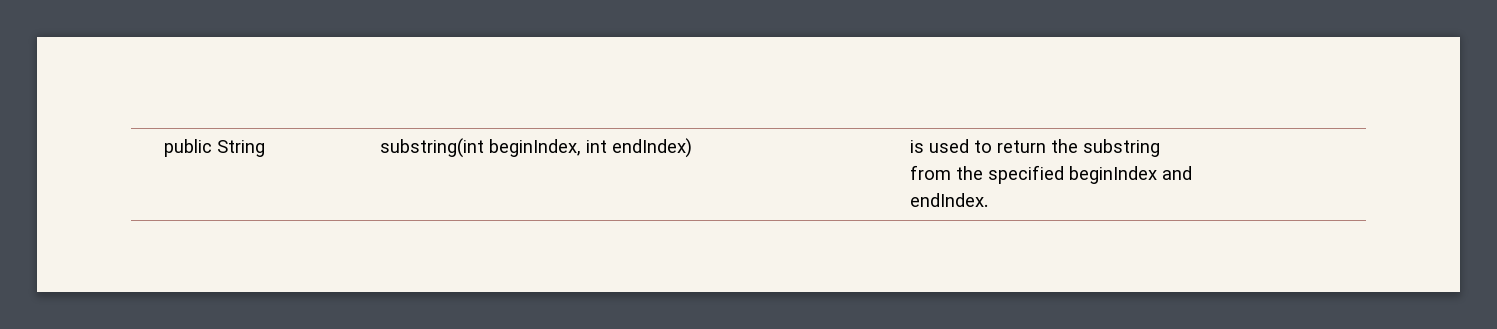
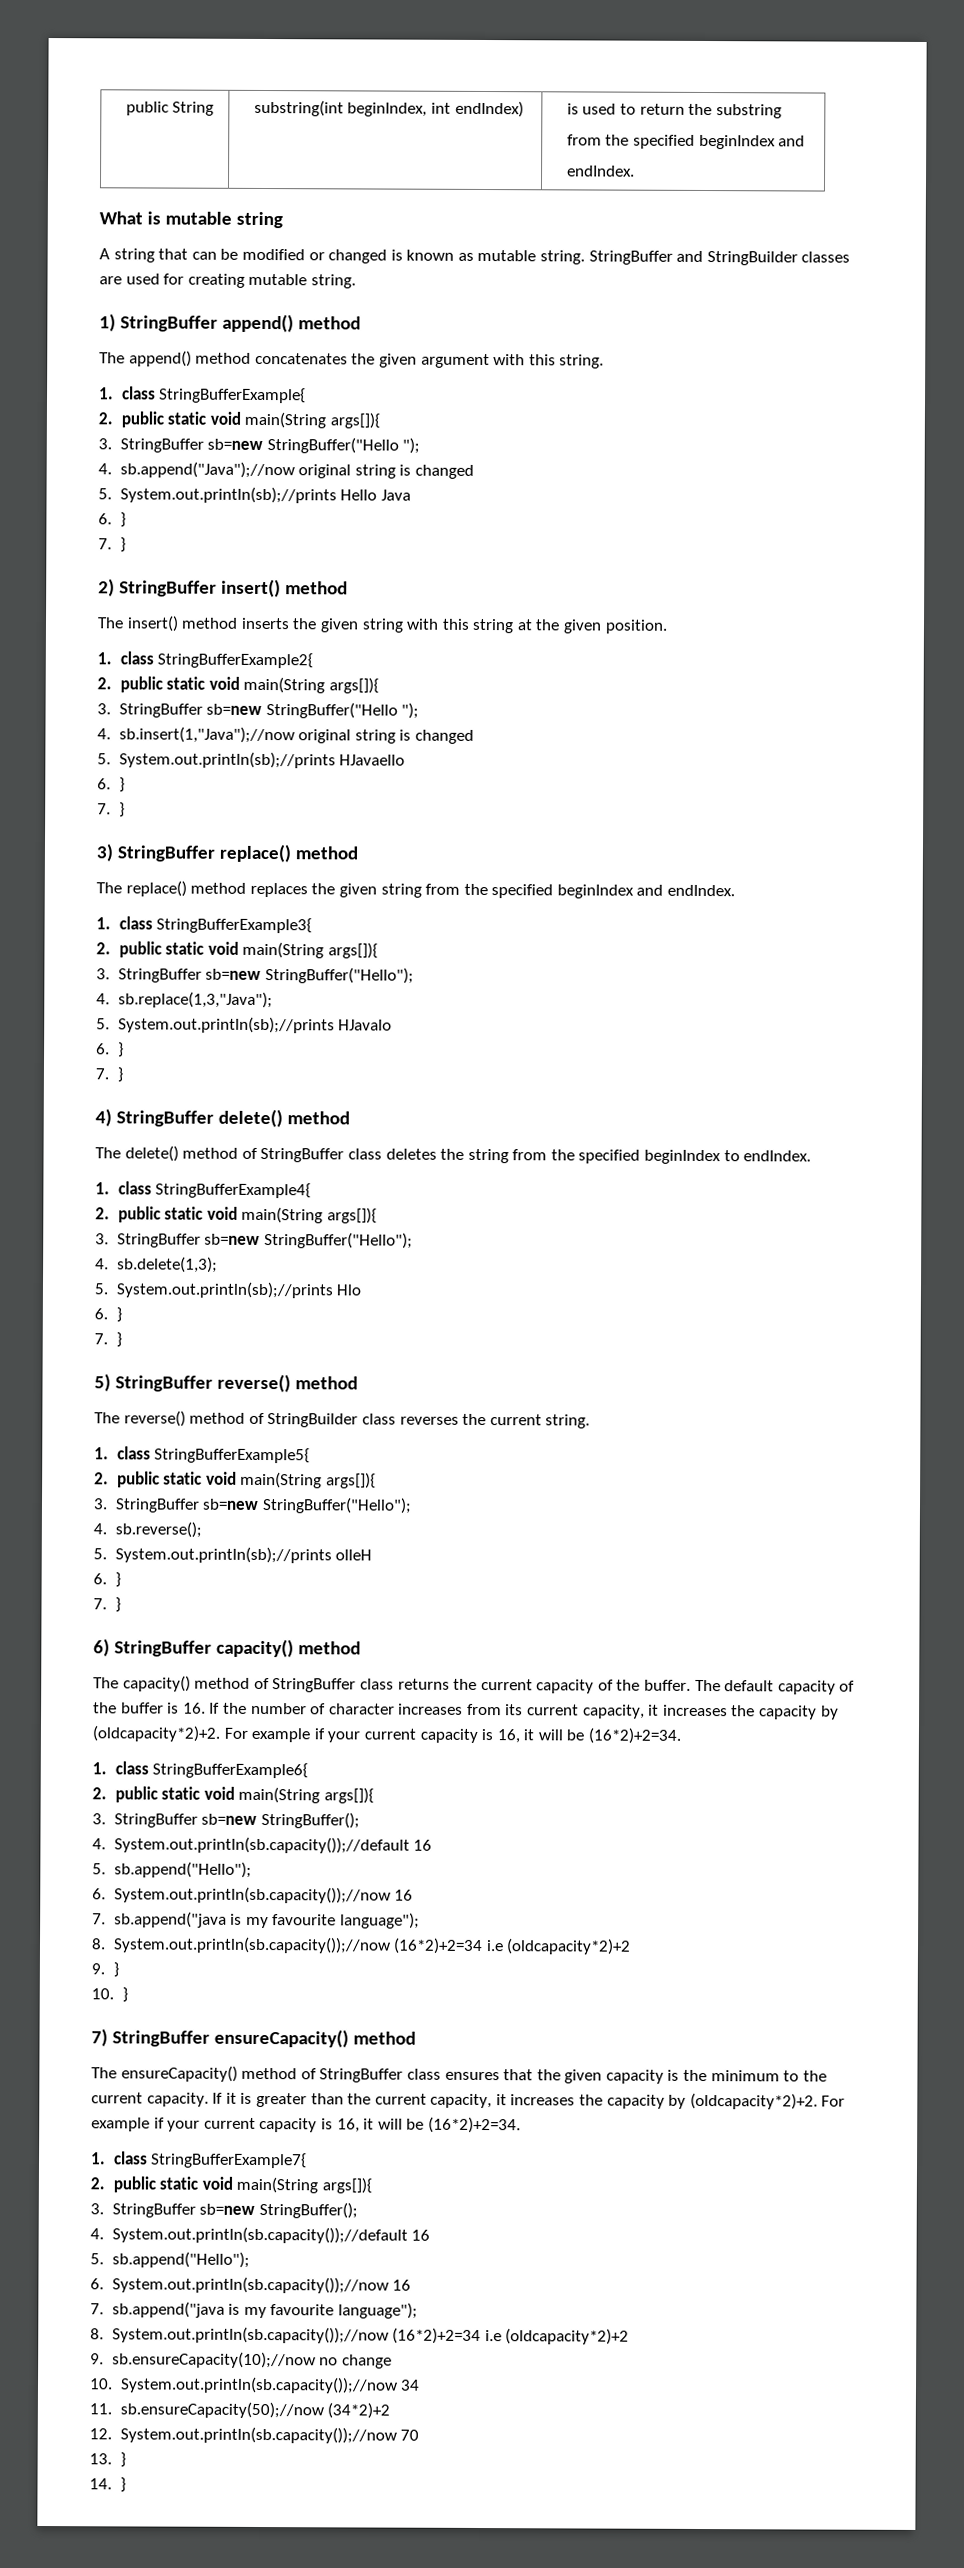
(988, 200) none -> [99,211,283,229] [99,248,851,266] [99,273,356,289] [99,313,361,333] [99,350,605,369] [99,386,307,404] [98,411,380,429] [98,437,421,454] [98,461,474,479] [98,486,411,504] [98,512,126,528] [98,537,126,553] [98,578,348,598] [97,615,668,634] [97,651,314,669] [97,676,379,694] [97,702,420,719] [97,726,474,744] [97,751,406,769] [97,777,125,793] [97,802,125,818] [96,843,358,863] [96,880,736,899] [96,916,313,934] [96,941,378,959] [96,967,414,984] [96,991,273,1009] [96,1016,393,1034] [96,1042,124,1058] [95,1067,123,1083] [95,1108,350,1128] [95,1145,812,1165] [95,1181,312,1199] [95,1206,377,1224] [95,1232,413,1249] [95,1256,218,1273] [94,1281,362,1299] [94,1307,122,1323] [94,1332,122,1348] [94,1373,358,1393] [94,1410,591,1429] [94,1446,311,1464] [94,1471,376,1489] [93,1497,412,1514] [93,1521,202,1538] [93,1546,373,1564] [93,1572,121,1588] [93,1597,121,1613] [93,1638,361,1658] [93,1675,856,1695] [93,1702,839,1720] [92,1725,682,1744] [92,1761,309,1779] [92,1786,374,1804] [92,1812,360,1829] [92,1836,433,1854] [92,1861,252,1878] [92,1886,414,1904] [92,1911,420,1929] [91,1936,632,1955] [91,1962,119,1978] [91,1987,128,2003] [91,2028,416,2048] [91,2065,827,2084] [91,2092,846,2110] [91,2116,521,2134] [91,2151,308,2169] [90,2176,372,2194] [90,2201,358,2219] [90,2226,431,2244] [90,2251,250,2268] [90,2276,412,2294] [90,2301,418,2319] [90,2326,630,2345] [90,2351,392,2369] [89,2376,421,2394] [89,2401,391,2419] [89,2426,420,2444] [89,2452,126,2468] [89,2477,126,2493] // What is mutable string // A string that can be modified or changed is known as mutable string. StringBuffer and StringBuilder classes are used for creating mutable string. // 1) StringBuffer append() method // The append() method concatenates the given argument with this string. // 1. class StringBufferExample{ // 2. public static void main(String args[]){ // 3. StringBuffer sb=new StringBuffer("Hello "); // 4. sb.append("Java");//now original string is changed // 5. System.out.println(sb);//prints Hello Java // 6. } // 7. } // 2) StringBuffer insert() method // The insert() method inserts the given string with this string at the given position. // 1. class StringBufferExample2{ // 2. public static void main(String args[]){ // 3. StringBuffer sb=new StringBuffer("Hello "); // 4. sb.insert(1,"Java");//now original string is changed // 5. System.out.println(sb);//prints HJavaello // 6. } // 7. } // 3) StringBuffer replace() method // The replace() method replaces the given string from the specified beginIndex and endIndex. // 1. class StringBufferExample3{ // 2. public static void main(String args[]){ // 3. StringBuffer sb=new StringBuffer("Hello"); // 4. sb.replace(1,3,"Java"); // 5. System.out.println(sb);//prints HJavalo // 6. } // 7. } // 4) StringBuffer delete() method // The delete() method of StringBuffer class deletes the string from the specified beginIndex to endIndex. // 1. class StringBufferExample4{ // 2. public static void main(String args[]){ // 3. StringBuffer sb=new StringBuffer("Hello"); // 4. sb.delete(1,3); // 5. System.out.println(sb);//prints Hlo // 6. } // 7. } // 5) StringBuffer reverse() method // The reverse() method of StringBuilder class reverses the current string. // 1. class StringBufferExample5{ // 2. public static void main(String args[]){ // 3. StringBuffer sb=new StringBuffer("Hello"); // 4. sb.reverse(); // 5. System.out.println(sb);//prints olleH // 6. } // 7. } // 6) StringBuffer capacity() method // The capacity() method of StringBuffer class returns the current capacity of the buffer. The default capacity of the buffer is 16. If the number of character increases from its current capacity, it increases the capacity by (oldcapacity*2)+2. For example if your current capacity is 16, it will be (16*2)+2=34. // 1. class StringBufferExample6{ // 2. public static void main(String args[]){ // 3. StringBuffer sb=new StringBuffer(); // 4. System.out.println(sb.capacity());//default 16 // 5. sb.append("Hello"); // 6. System.out.println(sb.capacity());//now 16 // 7. sb.append("java is my favourite language"); // 8. System.out.println(sb.capacity());//now (16*2)+2=34 i.e (oldcapacity*2)+2 // 9. } // 10. } // 7) StringBuffer ensureCapacity() method // The ensureCapacity() method of StringBuffer class ensures that the given capacity is the minimum to the current capacity. If it is greater than the current capacity, it increases the capacity by (oldcapacity*2)+2. For example if your current capacity is 16, it will be (16*2)+2=34. // 1. class StringBufferExample7{ // 2. public static void main(String args[]){ // 3. StringBuffer sb=new StringBuffer(); // 4. System.out.println(sb.capacity());//default 16 // 5. sb.append("Hello"); // 6. System.out.println(sb.capacity());//now 16 // 7. sb.append("java is my favourite language"); // 8. System.out.println(sb.capacity());//now (16*2)+2=34 i.e (oldcapacity*2)+2 // 9. sb.ensureCapacity(10);//now no change // 10. System.out.println(sb.capacity());//now 34 // 11. sb.ensureCapacity(50);//now (34*2)+2 // 12. System.out.println(sb.capacity());//now 70 // 13. } // 14. }

